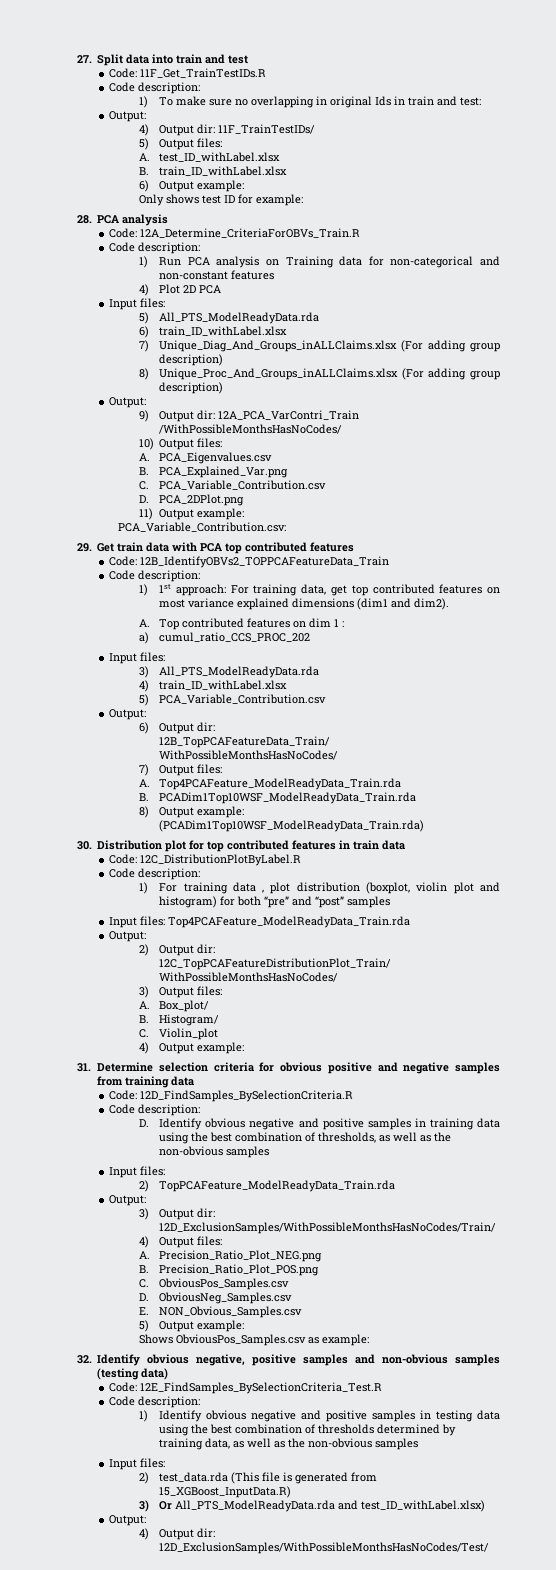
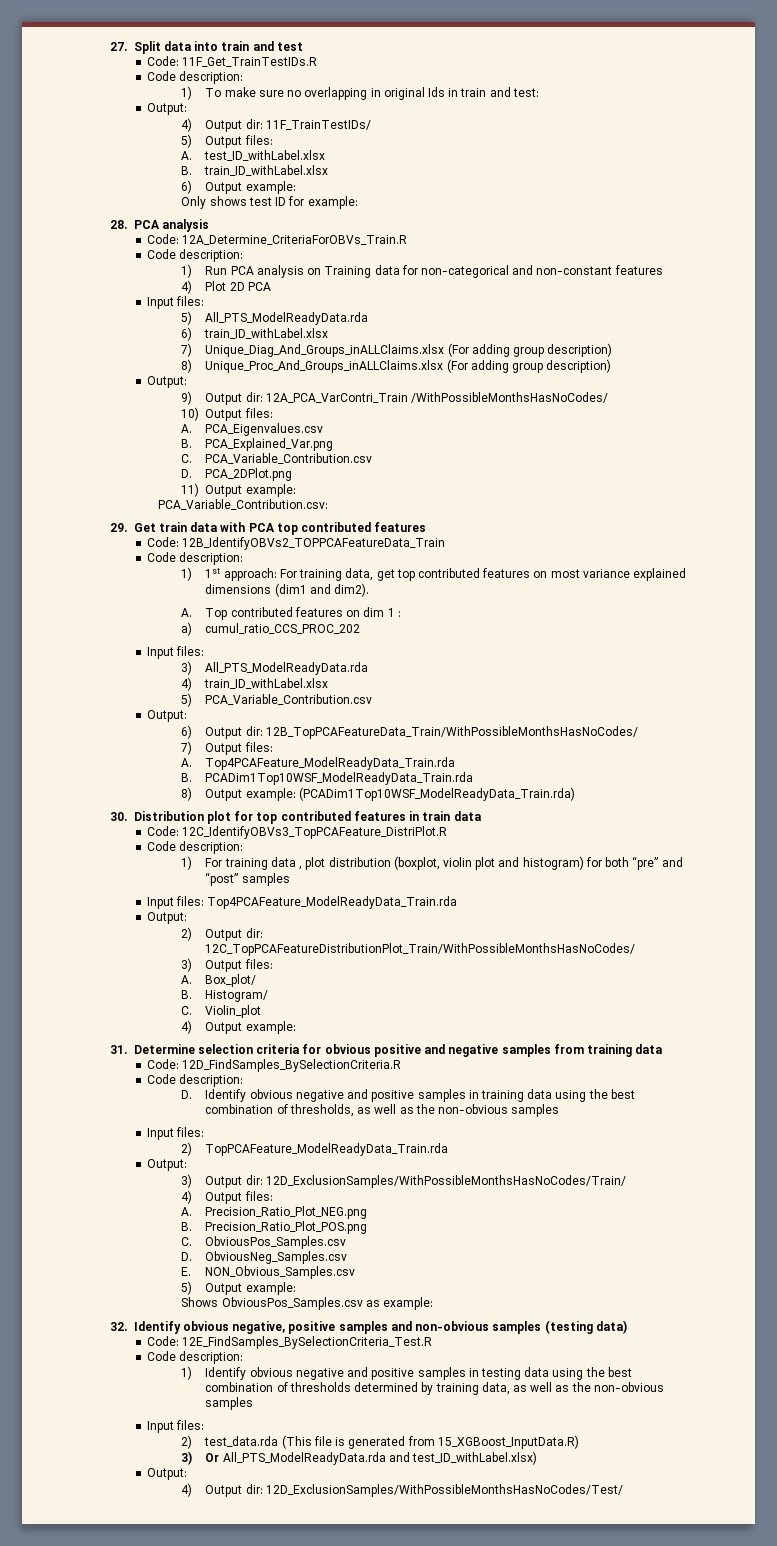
[140,854,302,866] 12C_DistributionPlotByLabel.R -> [182,826,448,839] 12C_IdentifyOBVs3_TopPCAFeature_DistriPlot.R

